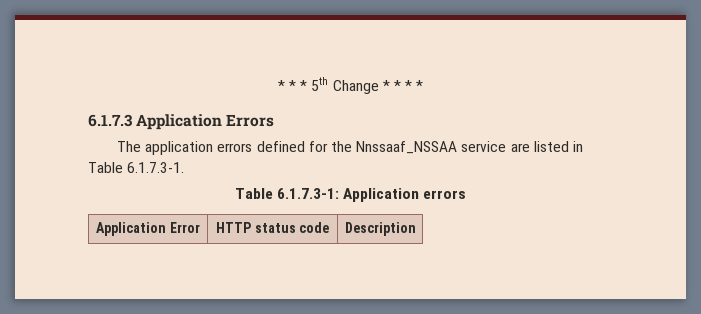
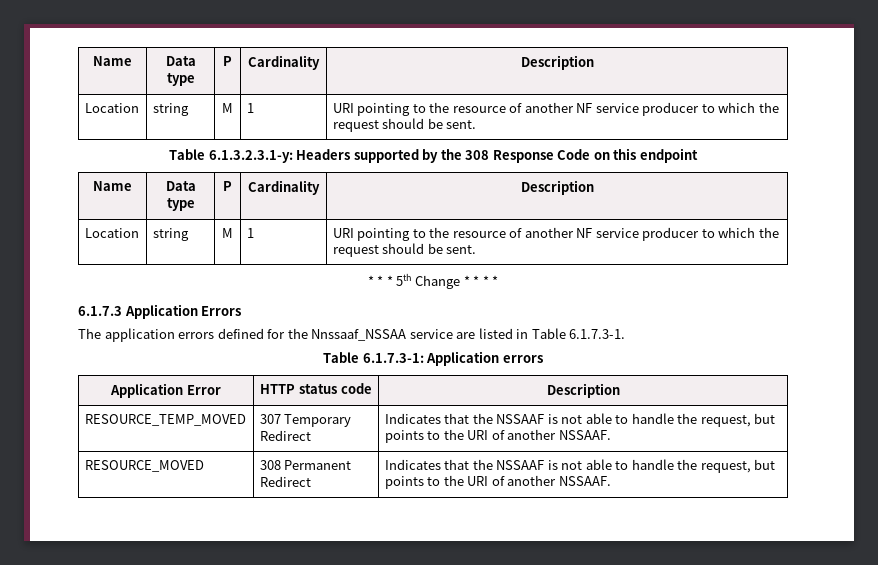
(277, 85) none -> [93,56,132,66] [165,56,196,66] [166,73,195,86] [223,56,232,66] [248,55,320,70] [520,55,594,70] [84,103,139,113] [152,103,189,116] [222,103,233,113] [246,103,254,113] [332,102,779,116] [332,118,477,132] [169,148,698,163] [93,181,132,191] [165,181,196,191] [166,198,195,211] [223,181,232,191] [248,180,320,195] [520,180,594,195] [84,228,139,238] [152,228,189,241] [222,228,233,238] [246,228,254,238] [332,227,779,241] [332,243,477,257] Name | Data type | P | Cardinality | Description // Location | string | M | 1 | URI pointing to the resource of another NF service producer to which the request should be sent. // Table 6.1.3.2.3.1-y: Headers supported by the 308 Response Code on this endpoint // Name | Data type | P | Cardinality | Description // Location | string | M | 1 | URI pointing to the resource of another NF service producer to which the request should be sent. //
(416, 229) none -> [84,414,246,426] [259,414,352,427] [259,430,311,441] [384,413,776,427] [384,429,611,443] [84,460,204,472] [259,460,352,470] [259,476,311,487] [384,459,776,473] [384,475,611,489] // RESOURCE_TEMP_MOVED | 307 Temporary Redirect | Indicates that the NSSAAF is not able to handle the request, but points to the URI of another NSSAAF. // RESOURCE_MOVED | 308 Permanent Redirect | Indicates that the NSSAAF is not able to handle the request, but points to the URI of another NSSAAF.

